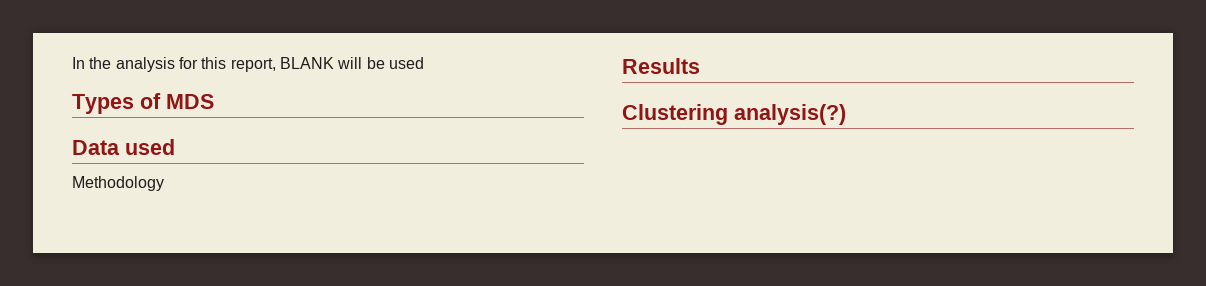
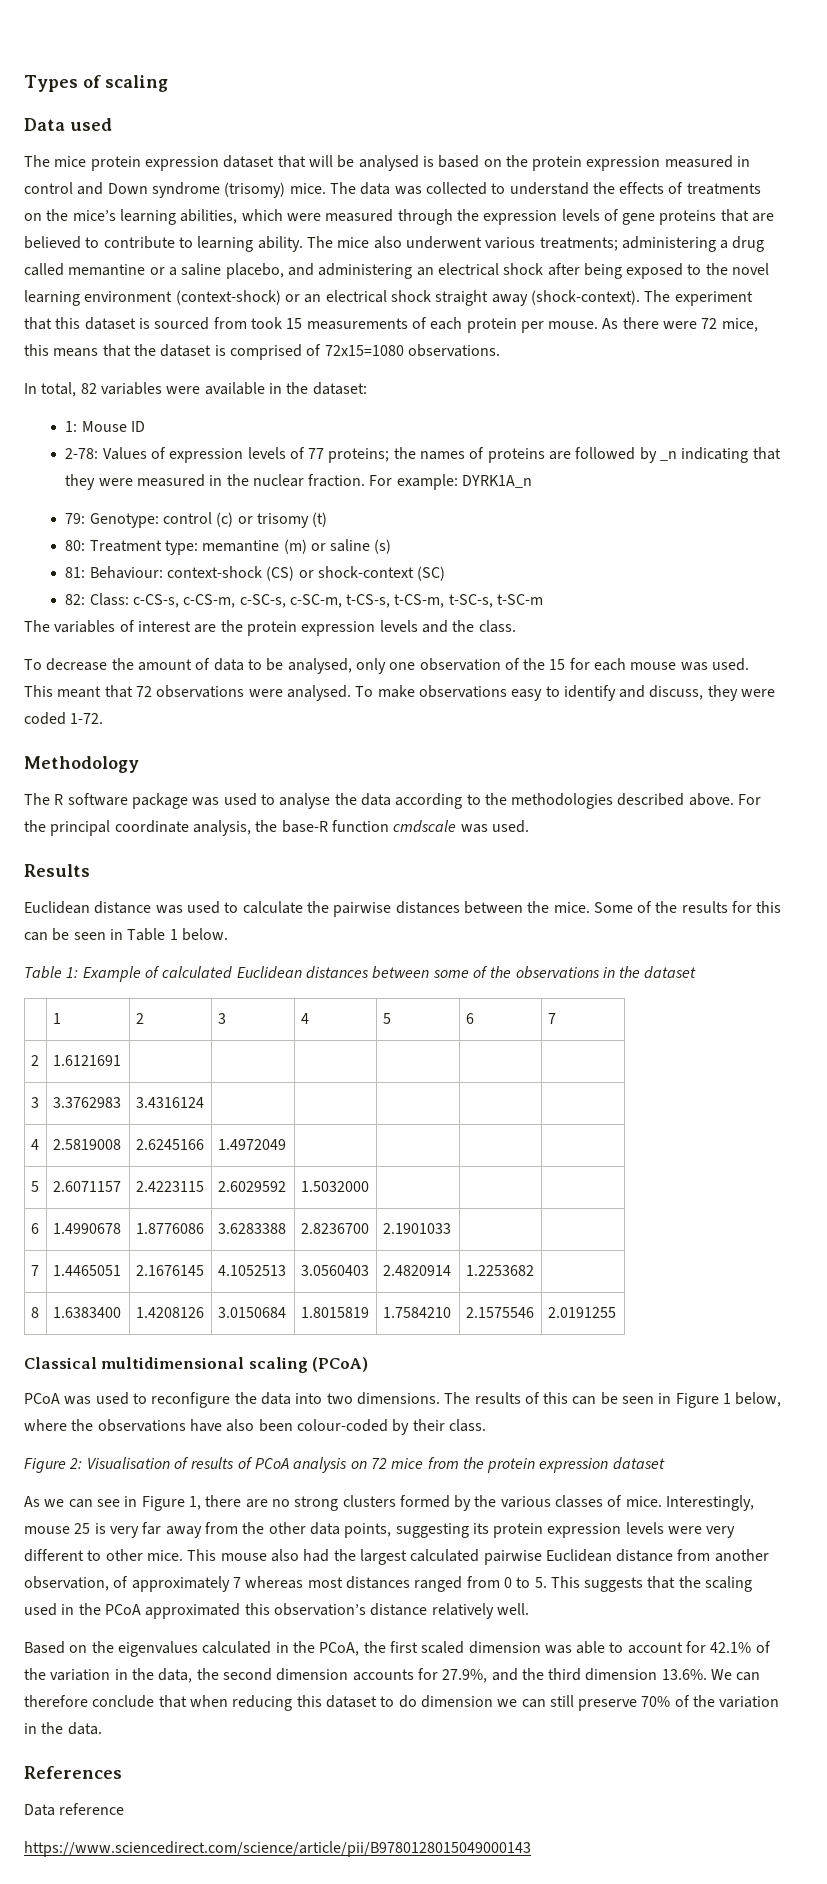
[72,57,424,72] In the analysis for this report, BLANK will be used // -> (24, 83) none
[166,94,214,109] MDS -> [104,75,168,92] scaling
[72,176,164,191] [622,58,700,74] [622,104,846,125] Methodology // Results // Clustering analysis(?) -> [24,155,751,171] [24,182,761,198] [24,209,775,225] [24,236,765,252] [24,263,770,279] [24,290,753,306] [24,317,758,333] [24,344,500,360] [24,382,367,397] [65,421,145,432] [65,447,781,463] [65,474,533,490] [65,512,328,528] [65,539,392,555] [65,566,446,581] [65,593,544,608] [24,620,516,636] [24,658,750,674] [24,685,776,701] [24,712,104,725] [24,756,139,773] [24,793,762,809] [24,820,529,836] [24,864,90,877] [24,901,782,917] [24,928,228,941] [24,966,697,982] [52,1013,61,1024] [135,1013,144,1024] [217,1013,226,1024] [300,1013,309,1024] [382,1013,391,1024] [465,1013,474,1024] [547,1013,556,1024] [30,1055,39,1066] [52,1055,121,1066] [30,1097,39,1108] [52,1097,121,1108] [135,1097,204,1108] [30,1139,39,1150] [52,1139,121,1150] [135,1139,204,1150] [217,1139,286,1150] [30,1181,39,1192] [52,1181,121,1192] [135,1181,204,1192] [217,1181,286,1192] [300,1181,369,1192] [30,1223,39,1234] [52,1223,121,1234] [135,1223,204,1234] [217,1223,286,1234] [300,1223,369,1234] [382,1223,451,1234] [30,1265,39,1276] [52,1265,121,1276] [135,1265,204,1276] [217,1265,286,1276] [300,1265,369,1276] [382,1265,451,1276] [465,1265,534,1276] [30,1307,39,1318] [52,1307,121,1318] [135,1307,204,1318] [217,1307,286,1318] [300,1307,369,1318] [382,1307,451,1318] [465,1307,534,1318] [547,1307,616,1318] [24,1357,369,1373] [24,1392,782,1408] [24,1419,486,1435] [24,1457,665,1473] [24,1495,755,1511] [24,1522,736,1538] [24,1549,769,1565] [24,1576,753,1592] [24,1603,529,1619] [24,1641,771,1657] [24,1668,761,1683] [24,1695,780,1711] [24,1722,102,1735] [24,1766,122,1779] [24,1803,125,1816] [24,1841,531,1857] The mice protein expression dataset that will be analysed is based on the protein expression measured in control and Down syndrome (trisomy) mice. The data was collected to understand the effects of treatments on the mice’s learning abilities, which were measured through the expression levels of gene proteins that are believed to contribute to learning ability. The mice also underwent various treatments; administering a drug called memantine or a saline placebo, and administering an electrical shock after being exposed to the novel learning environment (context-shock) or an electrical shock straight away (shock-context). The experiment that this dataset is sourced from took 15 measurements of each protein per mouse. As there were 72 mice, this means that the dataset is comprised of 72x15=1080 observations. // In total, 82 variables were available in the dataset: // 1: Mouse ID // 2-78: Values of expression levels of 77 proteins; the names of proteins are followed by _n indicating that they were measured in the nuclear fraction. For example: DYRK1A_n // 79: Genotype: control (c) or trisomy (t) // 80: Treatment type: memantine (m) or saline (s) // 81: Behaviour: context-shock (CS) or shock-context (SC) // 82: Class: c-CS-s, c-CS-m, c-SC-s, c-SC-m, t-CS-s, t-CS-m, t-SC-s, t-SC-m // The variables of interest are the protein expression levels and the class. // To decrease the amount of data to be analysed, only one observation of the 15 for each mouse was used. This meant that 72 observations were analysed. To make observations easy to identify and discuss, they were coded 1-72. // Methodology // The R software package was used to analyse the data according to the methodologies described above. For the principal coordinate analysis, the base-R function cmdscale was used. // Results // Euclidean distance was used to calculate the pairwise distances between the mice. Some of the results for this can be seen in Table 1 below. // Table 1: Example of calculated Euclidean distances between some of the observations in the dataset // | 1 | 2 | 3 | 4 | 5 | 6 | 7 // 2 | 1.6121691 | | | | | | // 3 | 3.3762983 | 3.4316124 | | | | | // 4 | 2.5819008 | 2.6245166 | 1.4972049 | | | | // 5 | 2.6071157 | 2.4223115 | 2.6029592 | 1.5032000 | | | // 6 | 1.4990678 | 1.8776086 | 3.6283388 | 2.8236700 | 2.1901033 | | // 7 | 1.4465051 | 2.1676145 | 4.1052513 | 3.0560403 | 2.4820914 | 1.2253682 | // 8 | 1.6383400 | 1.4208126 | 3.0150684 | 1.8015819 | 1.7584210 | 2.1575546 | 2.0191255 // Classical multidimensional scaling (PCoA) // PCoA was used to reconfigure the data into two dimensions. The results of this can be seen in Figure 1 below, where the observations have also been colour-coded by their class. // Figure 2: Visualisation of results of PCoA analysis on 72 mice from the protein expression dataset // As we can see in Figure 1, there are no strong clusters formed by the various classes of mice. Interestingly, mouse 25 is very far away from the other data points, suggesting its protein expression levels were very different to other mice. This mouse also had the largest calculated pairwise Euclidean distance from another observation, of approximately 7 whereas most distances ranged from 0 to 5. This suggests that the scaling used in the PCoA approximated this observation’s distance relatively well. // Based on the eigenvalues calculated in the PCoA, the first scaled dimension was able to account for 42.1% of the variation in the data, the second dimension accounts for 27.9%, and the third dimension 13.6%. We can therefore conclude that when reducing this dataset to do dimension we can still preserve 70% of the variation in the data. // References // Data reference // https://www.sciencedirect.com/science/article/pii/B9780128015049000143

